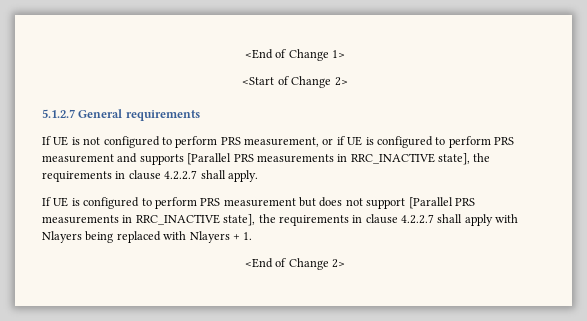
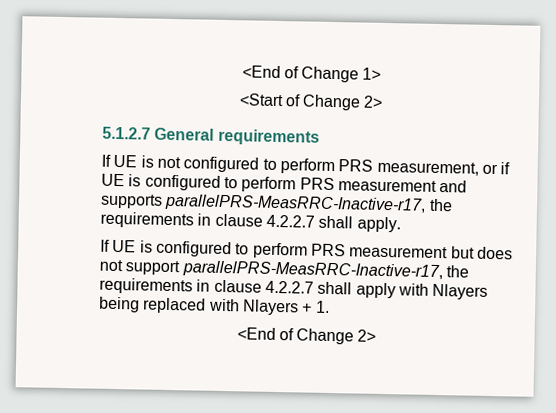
[187,153,470,165] [Parallel PRS measurements in RRC_INACTIVE state], -> [164,193,427,214] parallelPRS-MeasRRC-Inactive-r17,
[408,197,475,209] [42,214,256,226] [Parallel PRS measurements in RRC_INACTIVE state], -> [181,260,443,281] parallelPRS-MeasRRC-Inactive-r17,

